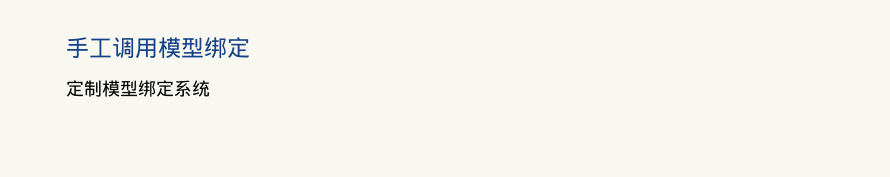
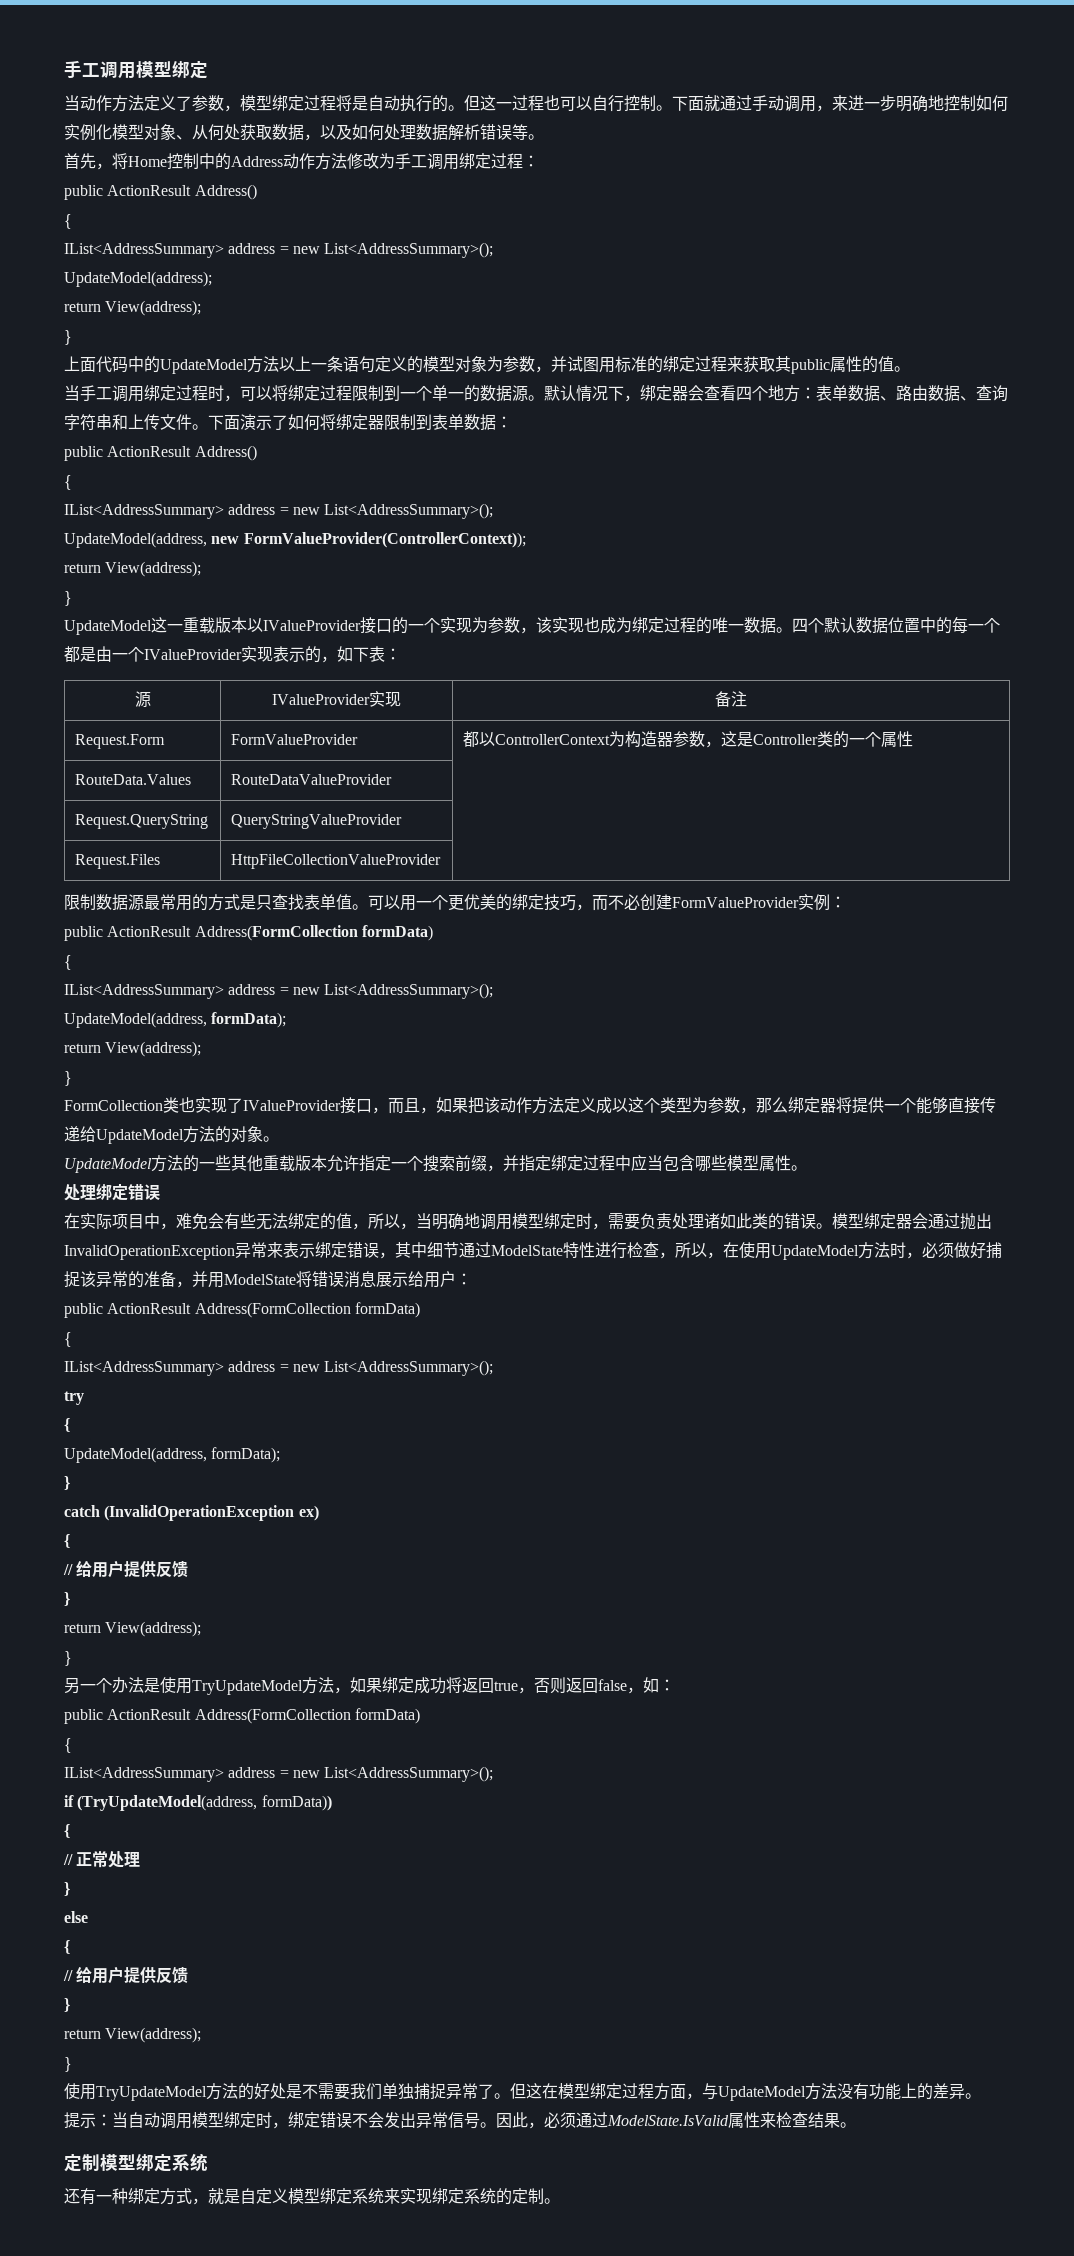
[66,80,210,97] 定制模型绑定系统 -> [64,95,1008,112] [64,124,544,141] [64,153,539,170] [64,184,257,200] [64,214,72,229] [64,242,494,258] [64,271,212,287] [64,300,202,316] [64,330,72,345] [64,356,910,374] [64,385,1008,402] [64,414,512,431] [64,445,257,461] [64,475,72,490] [64,503,494,519] [64,532,526,548] [64,561,202,577] [64,591,72,606] [64,617,1000,635] [64,646,401,663] [134,691,151,708] [272,691,401,707] [715,691,747,707] [75,734,166,749] [231,734,359,745] [463,731,914,748] [75,774,192,785] [231,774,393,785] [75,814,209,829] [231,814,403,829] [75,854,161,869] [231,854,442,869] [64,894,846,911] [64,925,433,941] [64,955,72,970] [64,983,494,999] [64,1012,287,1028] [64,1041,202,1057] [64,1071,72,1086] [64,1097,996,1114] [64,1126,279,1144] [64,1154,807,1173] [64,1184,160,1201] [64,1213,992,1230] [64,1242,1002,1260] [64,1271,472,1288] [64,1302,420,1318] [64,1332,72,1347] [64,1360,494,1376] [64,1391,84,1405] [64,1418,70,1432] [64,1447,281,1463] [64,1476,70,1490] [64,1505,319,1521] [64,1534,70,1548] [63,1560,189,1578] [64,1592,70,1606] [64,1621,202,1637] [64,1651,72,1666] [64,1677,675,1695] [64,1708,420,1724] [64,1738,72,1753] [64,1766,494,1782] [64,1795,332,1811] [64,1824,70,1838] [63,1851,141,1868] [64,1882,70,1896] [64,1911,88,1923] [64,1940,70,1954] [63,1966,189,1984] [64,1998,70,2012] [64,2027,202,2043] [64,2057,72,2072] [64,2083,981,2101] [64,2112,856,2129] [64,2153,208,2172] [64,2188,560,2205] 当动作方法定义了参数，模型绑定过程将是自动执行的。但这一过程也可以自行控制。下面就通过手动调用，来进一步明确地控制如何实例化模型对象、从何处获取数据，以及如何处理数据解析错误等。 // 首先，将Home控制中的Address动作方法修改为手工调用绑定过程： // public ActionResult Address() // { // IList<AddressSummary> address = new List<AddressSummary>(); // UpdateModel(address); // return View(address); // } // 上面代码中的UpdateModel方法以上一条语句定义的模型对象为参数，并试图用标准的绑定过程来获取其public属性的值。 // 当手工调用绑定过程时，可以将绑定过程限制到一个单一的数据源。默认情况下，绑定器会查看四个地方：表单数据、路由数据、查询字符串和上传文件。下面演示了如何将绑定器限制到表单数据： // public ActionResult Address() // { // IList<AddressSummary> address = new List<AddressSummary>(); // UpdateModel(address, new FormValueProvider(ControllerContext)); // return View(address); // } // UpdateModel这一重载版本以IValueProvider接口的一个实现为参数，该实现也成为绑定过程的唯一数据。四个默认数据位置中的每一个都是由一个IValueProvider实现表示的，如下表： // 源 | IValueProvider实现 | 备注 // Request.Form | FormValueProvider | 都以ControllerContext为构造器参数，这是Controller类的一个属性 // RouteData.Values | RouteDataValueProvider | // Request.QueryString | QueryStringValueProvider | // Request.Files | HttpFileCollectionValueProvider | // 限制数据源最常用的方式是只查找表单值。可以用一个更优美的绑定技巧，而不必创建FormValueProvider实例： // public ActionResult Address(FormCollection formData) // { // IList<AddressSummary> address = new List<AddressSummary>(); // UpdateModel(address, formData); // return View(address); // } // FormCollection类也实现了IValueProvider接口，而且，如果把该动作方法定义成以这个类型为参数，那么绑定器将提供一个能够直接传递给UpdateModel方法的对象。 // UpdateModel方法的一些其他重载版本允许指定一个搜索前缀，并指定绑定过程中应当包含哪些模型属性。 // 处理绑定错误 // 在实际项目中，难免会有些无法绑定的值，所以，当明确地调用模型绑定时，需要负责处理诸如此类的错误。模型绑定器会通过抛出InvalidOperationException异常来表示绑定错误，其中细节通过ModelState特性进行检查，所以，在使用UpdateModel方法时，必须做好捕捉该异常的准备，并用ModelState将错误消息展示给用户： // public ActionResult Address(FormCollection formData) // { // IList<AddressSummary> address = new List<AddressSummary>(); // try // { // UpdateModel(address, formData); // } // catch (InvalidOperationException ex) // { // // 给用户提供反馈 // } // return View(address); // } // 另一个办法是使用TryUpdateModel方法，如果绑定成功将返回true，否则返回false，如： // public ActionResult Address(FormCollection formData) // { // IList<AddressSummary> address = new List<AddressSummary>(); // if (TryUpdateModel(address, formData)) // { // // 正常处理 // } // else // { // // 给用户提供反馈 // } // return View(address); // } // 使用TryUpdateModel方法的好处是不需要我们单独捕捉异常了。但这在模型绑定过程方面，与UpdateModel方法没有功能上的差异。 // 提示：当自动调用模型绑定时，绑定错误不会发出异常信号。因此，必须通过ModelState.IsValid属性来检查结果。 // 定制模型绑定系统 // 还有一种绑定方式，就是自定义模型绑定系统来实现绑定系统的定制。

